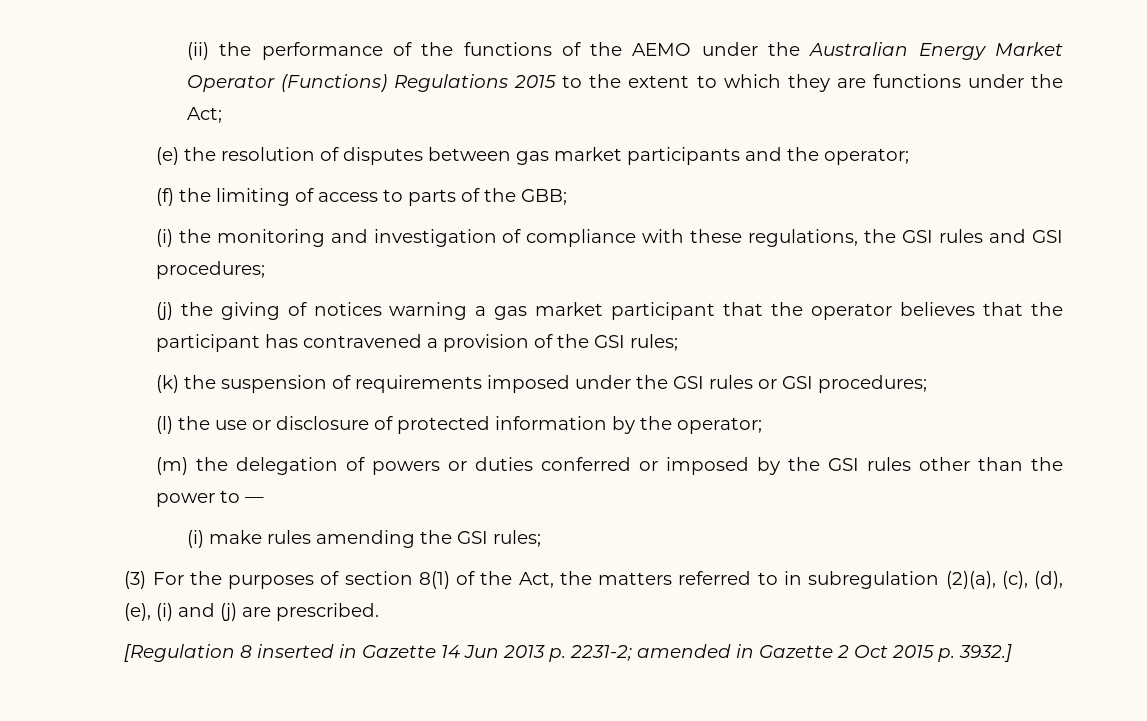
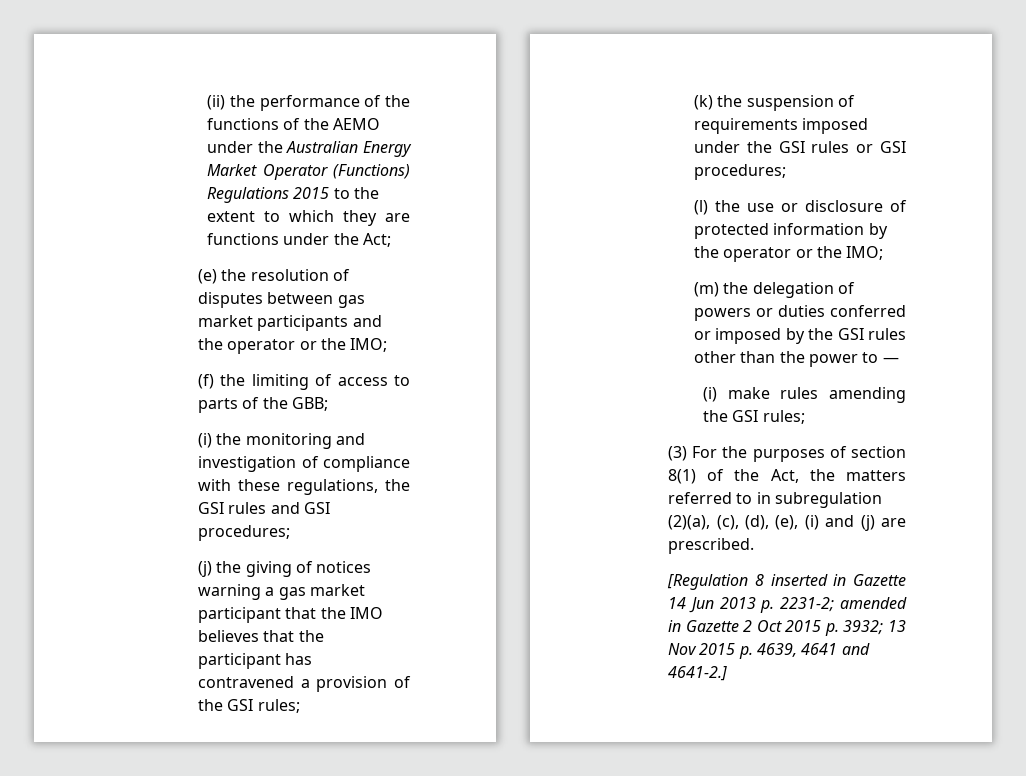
[823,148,909,165] operator; -> [227,338,388,354] operator or the IMO;
[811,303,893,320] operator -> [350,607,384,619] IMO
[676,417,762,434] operator; -> [723,246,884,262] operator or the IMO;
[959,644,1013,662] 3932.] -> [843,620,906,635] [668,643,870,659] [668,666,728,681] 3932; 13 Nov 2015 p. 4639, 4641 and 4641-2.]

